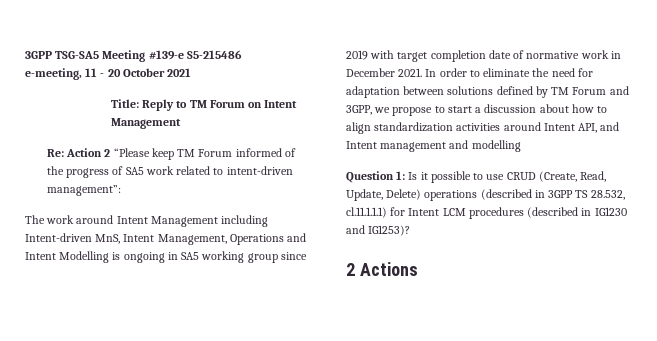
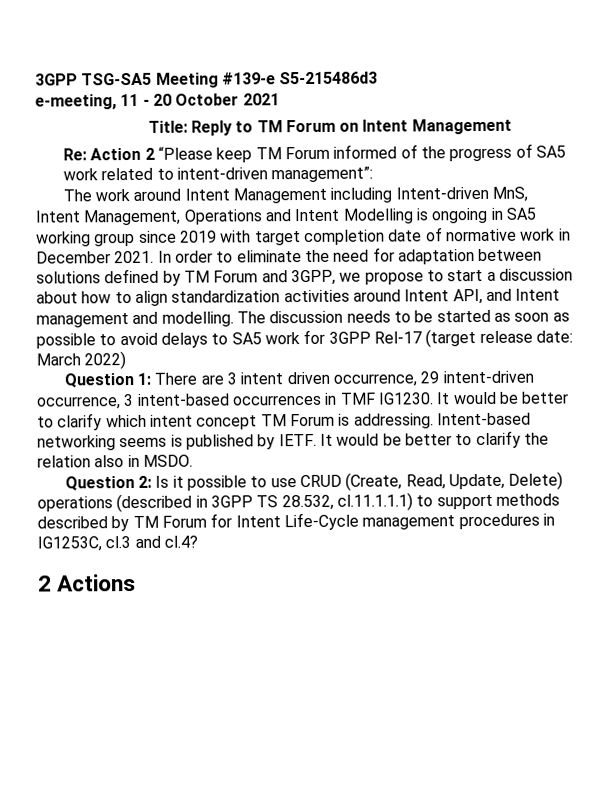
[186,50,242,59] S5-215486 -> [279,71,379,85] S5-215486d3
[471,140,521,152] [346,171,406,183] modelling // Question 1: -> [161,309,570,327] [36,329,573,349] [36,351,127,370] [63,370,534,388] [37,391,570,410] [37,412,531,431] [37,430,549,451] [37,454,193,468] [64,475,153,491] modelling. The discussion needs to be started as soon as possible to avoid delays to SA5 work for 3GPP Rel-17 (target release date: March 2022) // Question 1: There are 3 intent driven occurrence, 29 intent-driven occurrence, 3 intent-based occurrences in TMF IG1230. It would be better to clarify which intent concept TM Forum is addressing. Intent-based networking seems is published by IETF. It would be better to clarify the relation also in MSDO. // Question 2:
[390,207,627,219] [346,225,411,236] for Intent LCM procedures (described in IG1230 and IG1253)? -> [416,493,560,510] [37,512,555,532] [37,535,198,552] to support methods described by TM Forum for Intent Life-Cycle management procedures in IG1253C, cl.3 and cl.4?

